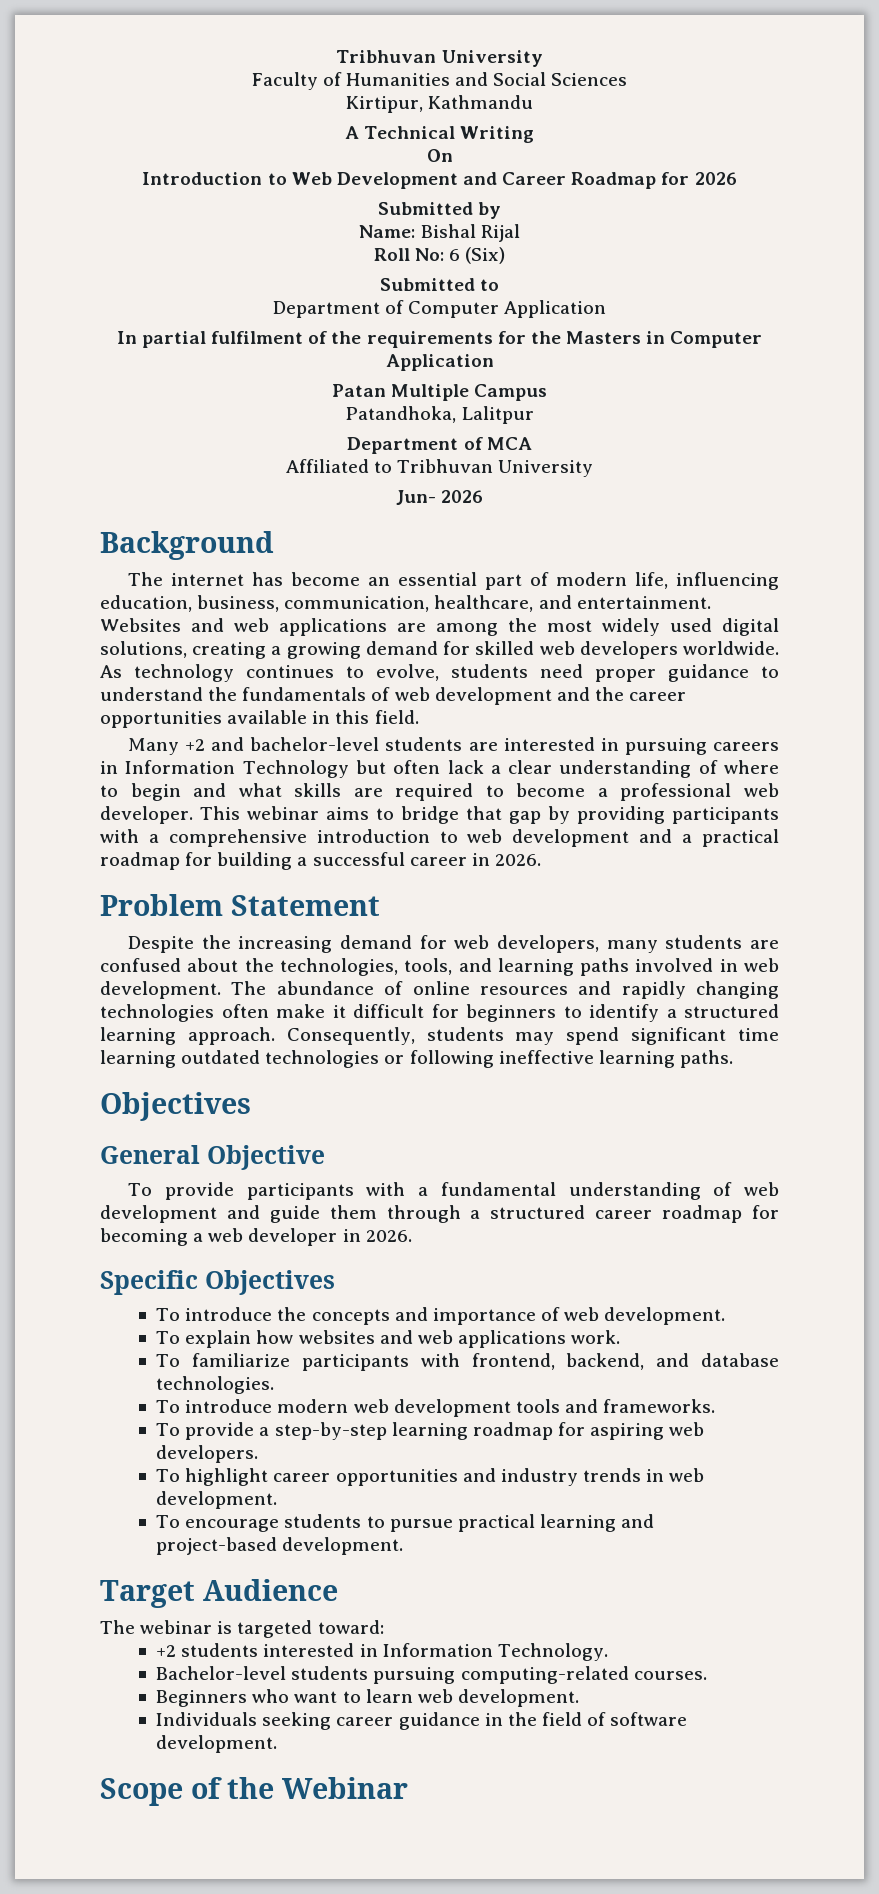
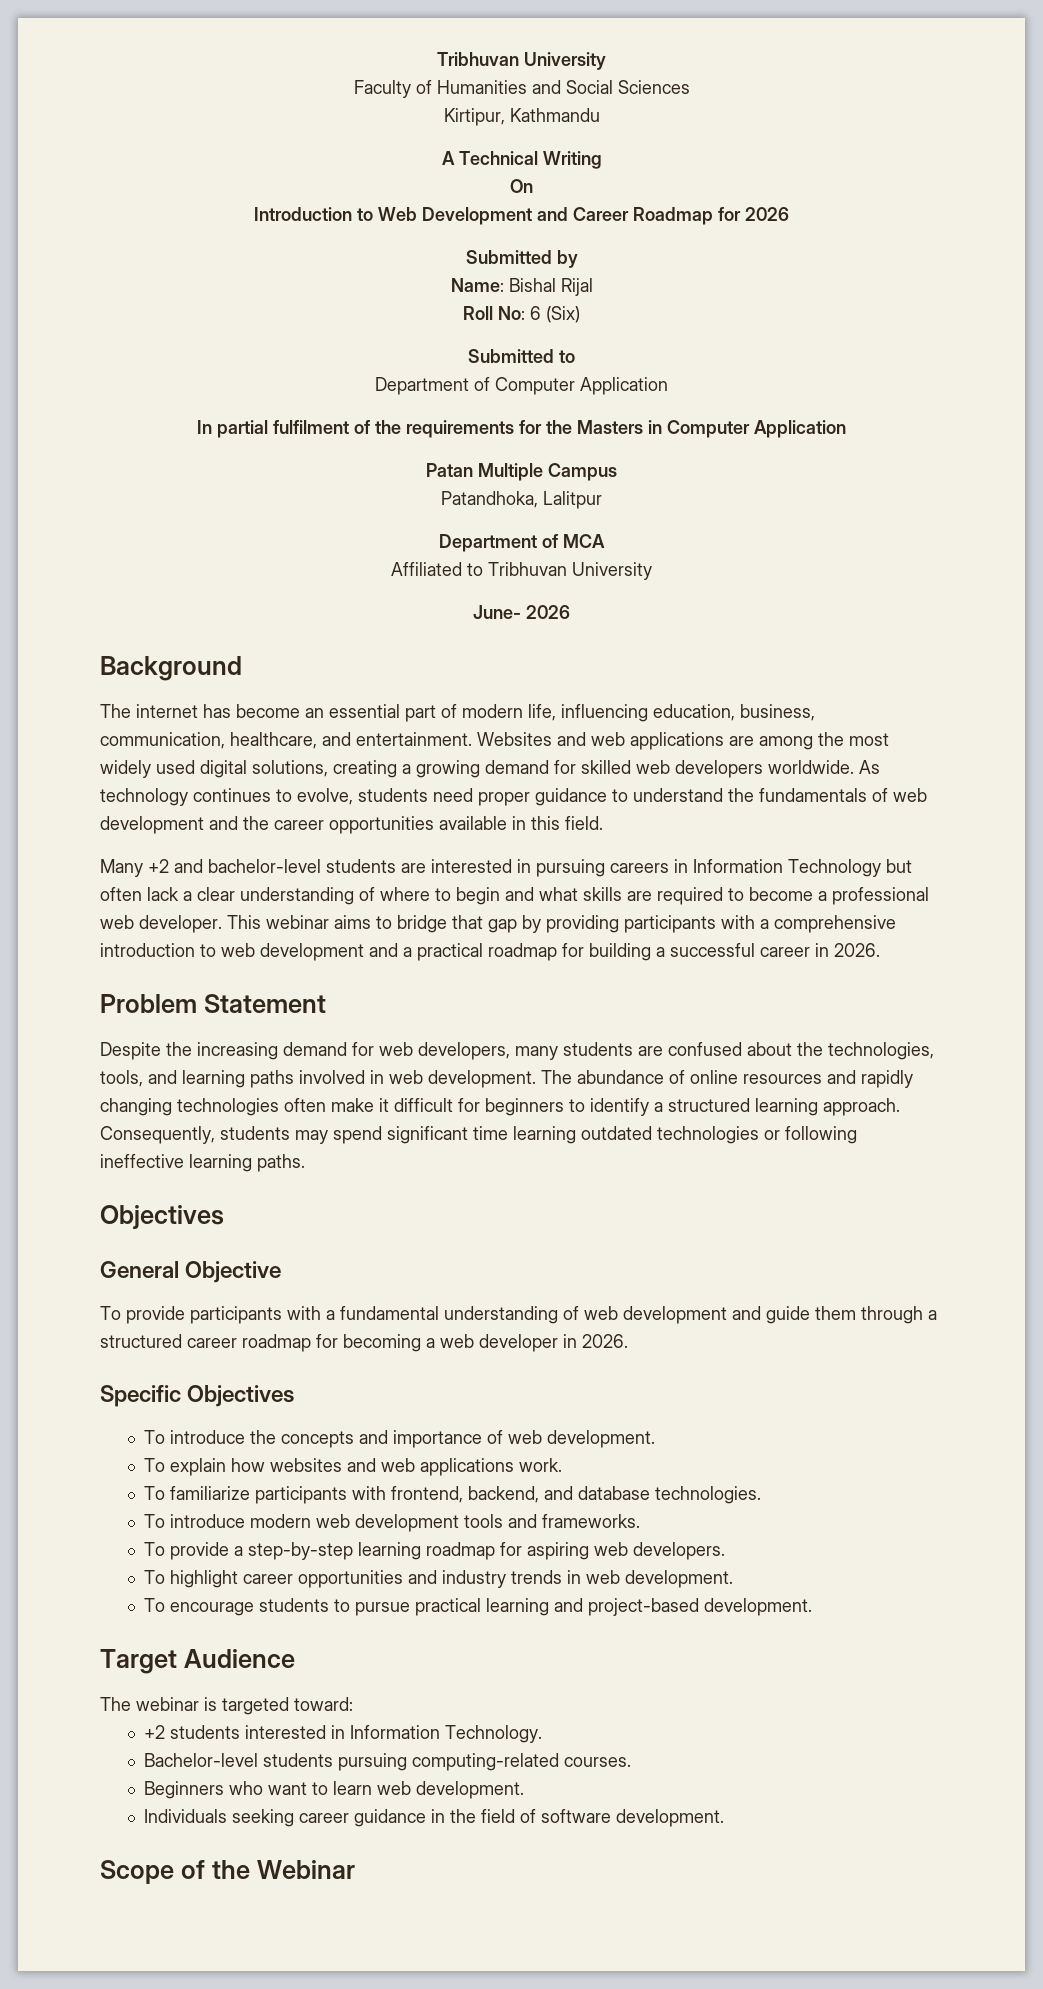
[395,490,436,505] Jun- -> [473,605,521,619] June-

